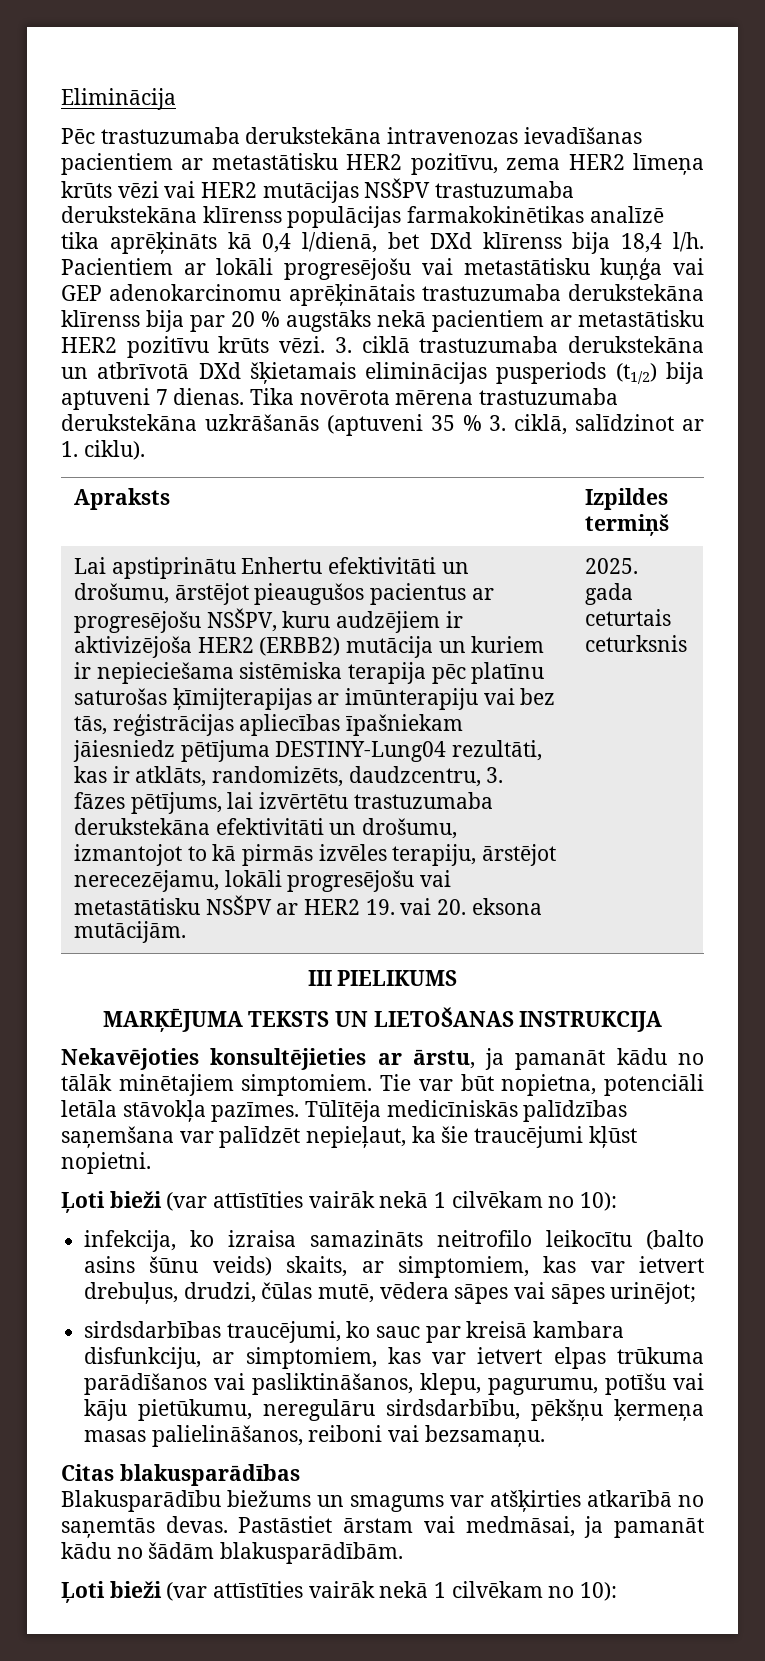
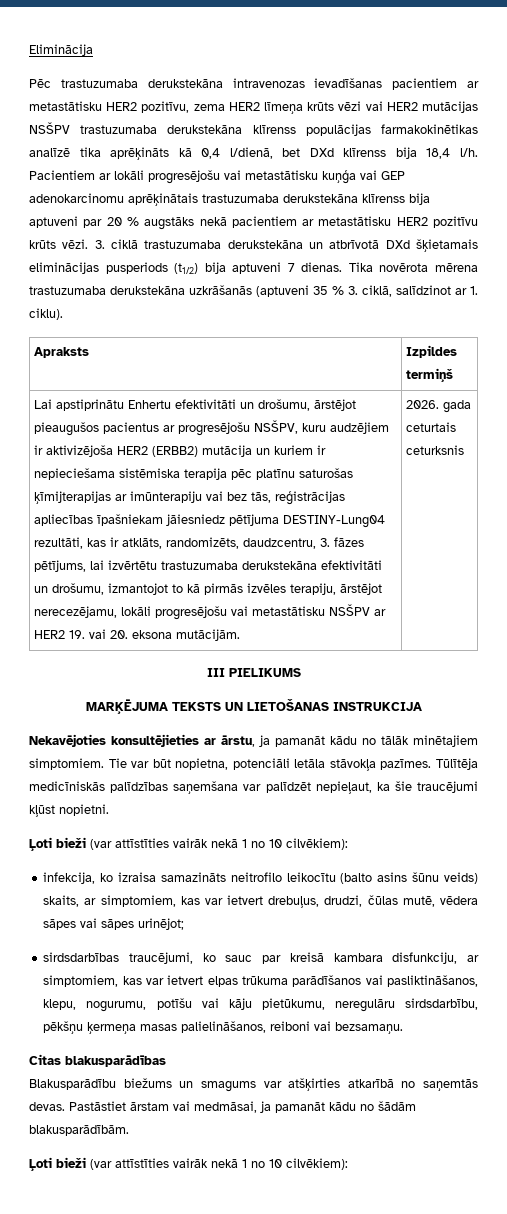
(184, 321) none -> [29,216,78,228] aptuveni
[585,558,639,574] 2025. -> [406,400,440,409] 2026.
[451,1191,618,1211] cilvēkam no 10): -> [251,838,348,850] no 10 cilvēkiem):
[488,1378,599,1395] pagurumu, -> [86,1001,147,1012] nogurumu,
[451,1581,618,1601] cilvēkam no 10): -> [251,1158,348,1170] no 10 cilvēkiem):

